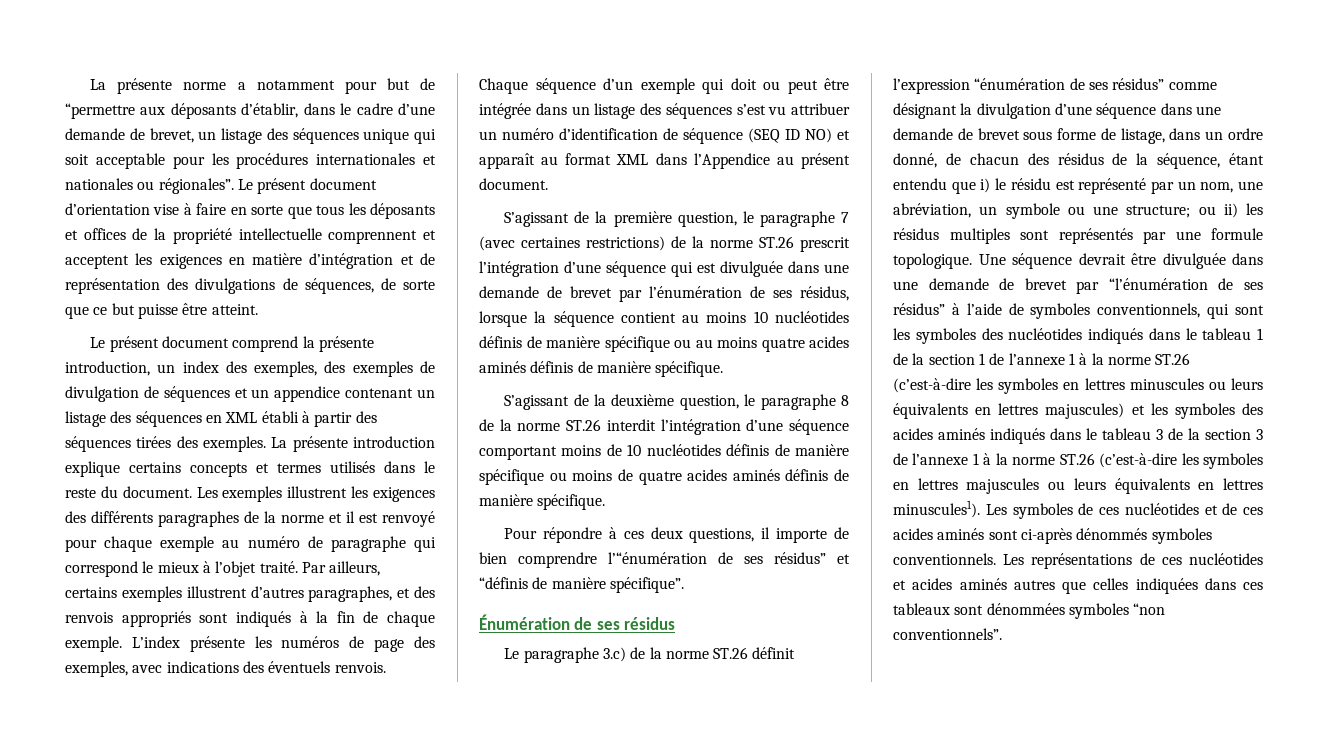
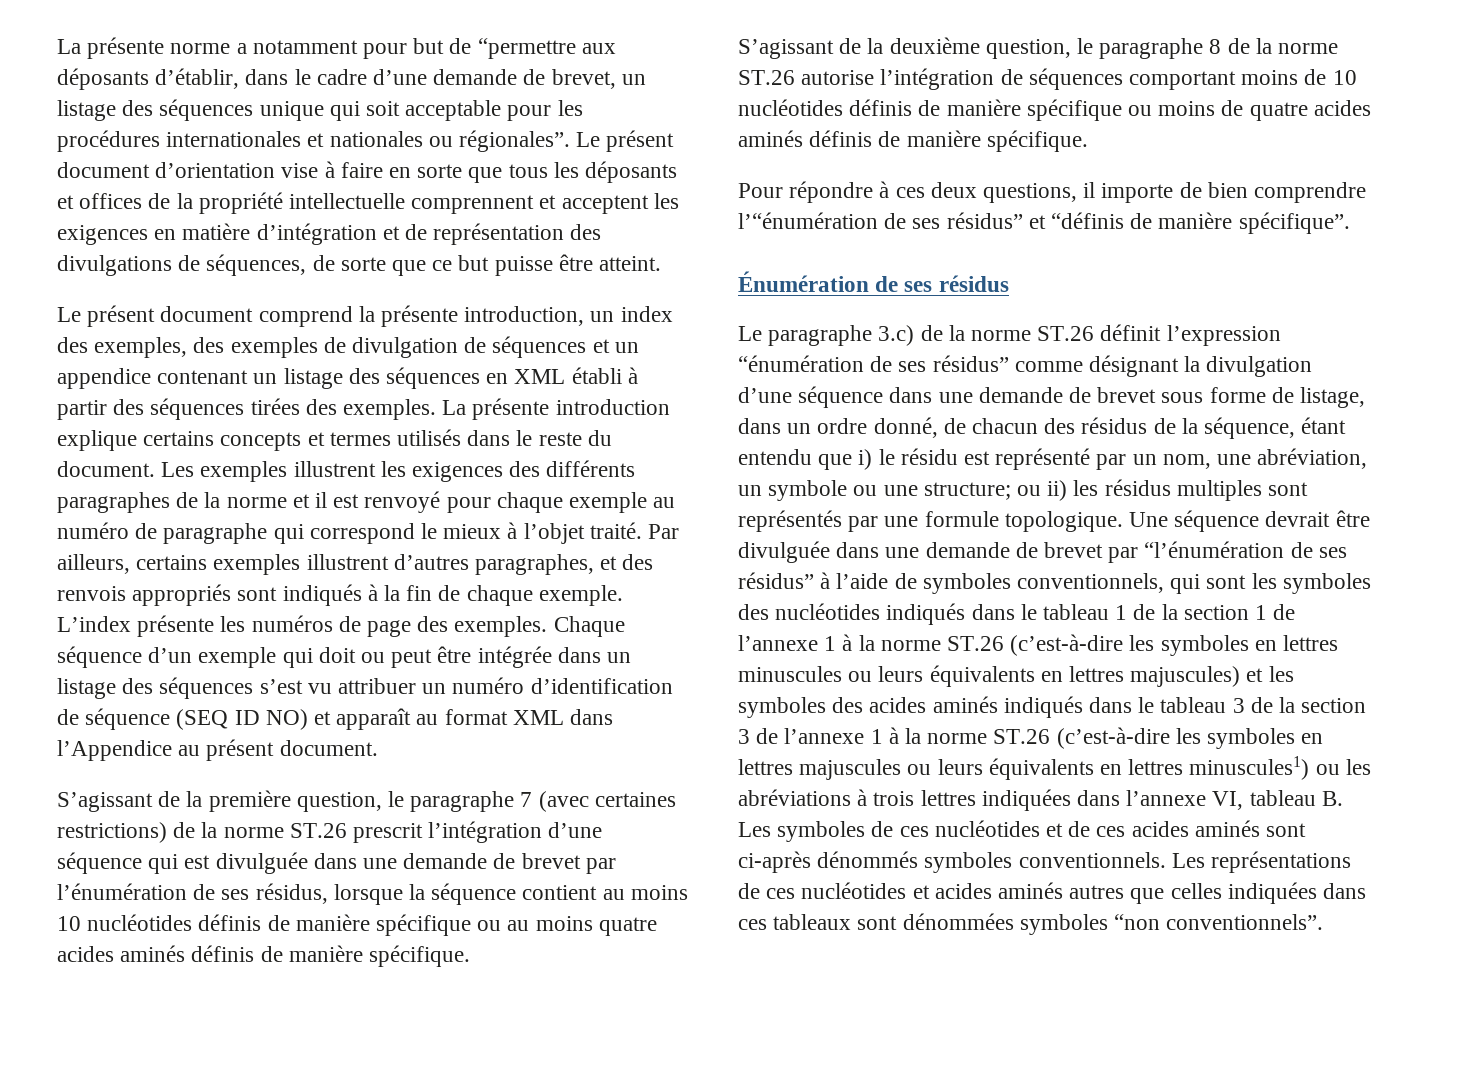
[65,661,386,677] exemples, avec indications des éventuels renvois. -> [454,616,548,637] exemples.
[606,419,849,435] interdit l’intégration d’une séquence -> [801,68,1123,90] autorise l’intégration de séquences
[893,500,980,518] minuscules1). -> [1189,756,1371,780] [738,789,1343,811] minuscules1) ou les abréviations à trois lettres indiquées dans l’annexe VI, tableau B.

